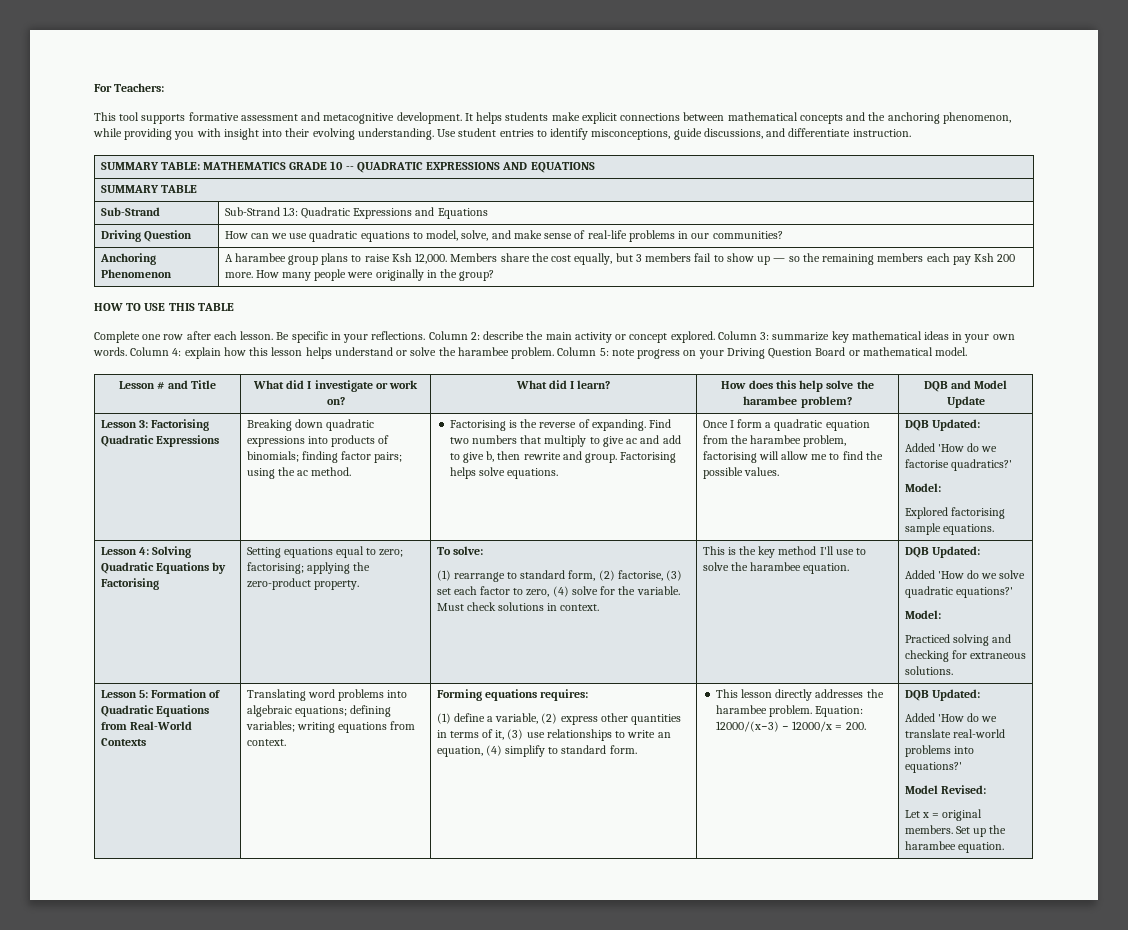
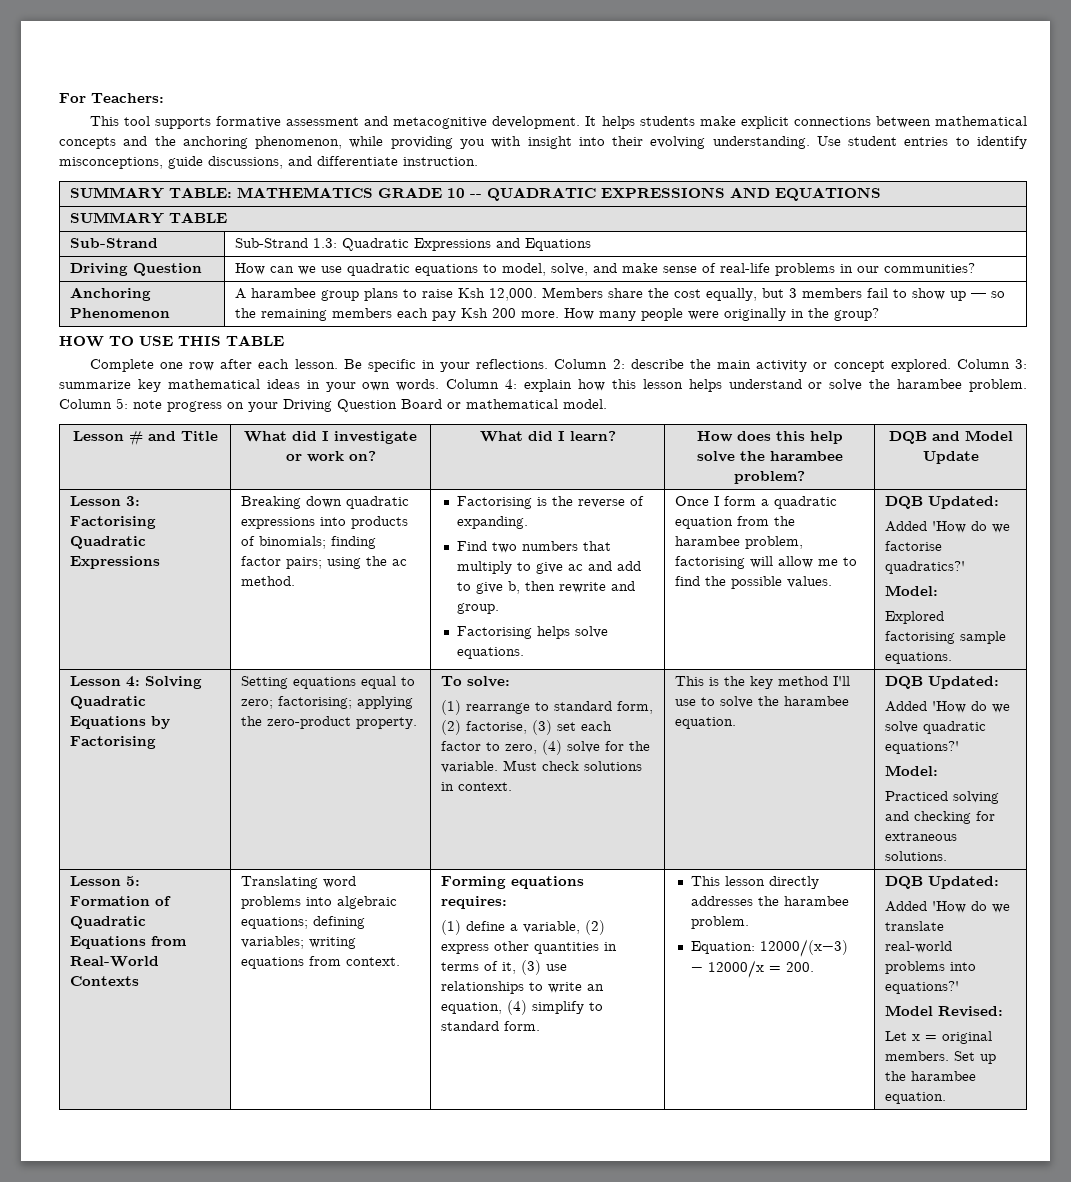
(646, 425) none -> (529, 522) //
(618, 458) none -> (500, 608) //
(812, 711) none -> (750, 922) //

